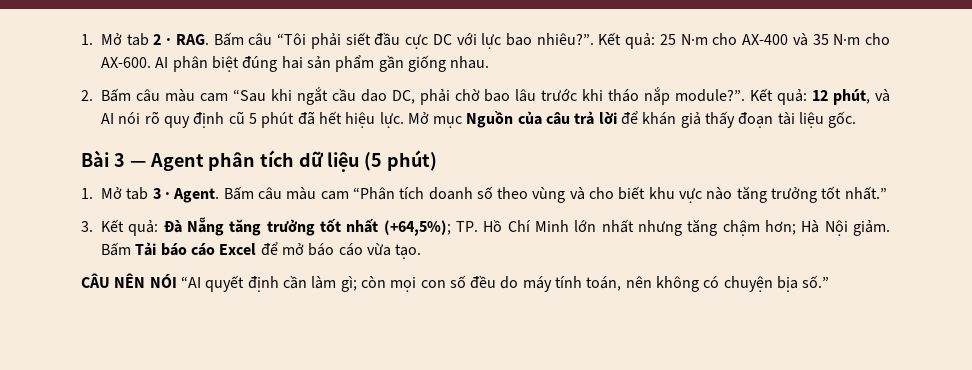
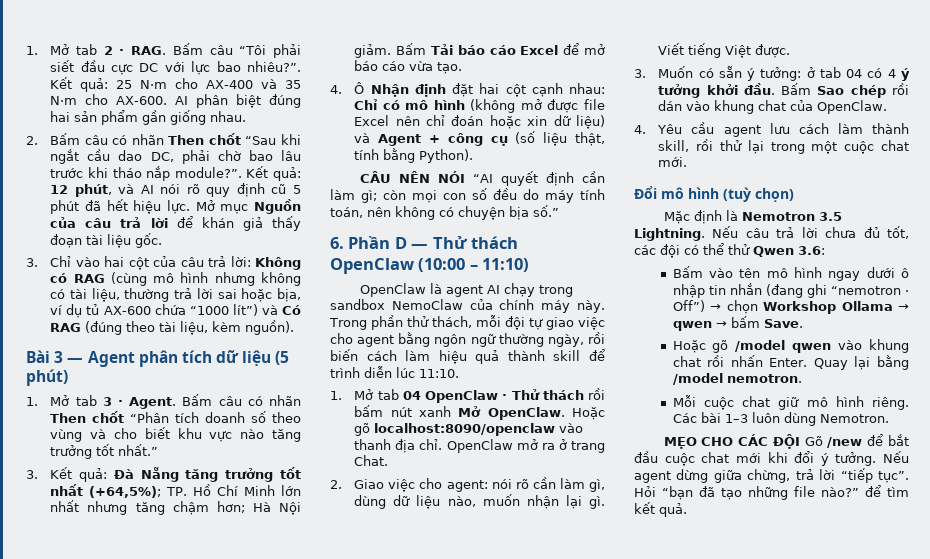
[164,89,228,102] màu cam -> [112,133,241,145] có nhãn Then chốt
(857, 119) none -> [26,256,302,270] [50,272,301,286] [50,288,302,302] [50,304,302,318] [50,320,295,335] // 3. Chỉ vào hai cột của câu trả lời: Không có RAG (cùng mô hình nhưng không có tài liệu, thường trả lời sai hoặc bịa, ví dụ tủ AX-600 chứa “1000 lít”) và Có RAG (đúng theo tài liệu, kèm nguồn).
[286,187,349,200] màu cam -> [247,395,302,406] [50,411,125,423] có nhãn Then chốt
(422, 251) none -> [330,82,605,97] [354,99,605,113] [354,115,605,129] [354,131,605,146] [354,148,474,163] // 4. Ô Nhận định đặt hai cột cạnh nhau: Chỉ có mô hình (không mở được file Excel nên chỉ đoán hoặc xin dữ liệu) và Agent + công cụ (số liệu thật, tính bằng Python).
(830, 281) none -> [330,236,519,249] [330,258,530,274] [359,283,573,297] [330,299,606,313] [329,315,605,330] [330,332,605,347] [330,349,605,364] [330,366,459,378] [330,388,605,403] [354,405,605,420] [354,423,584,436] [354,439,605,453] [354,455,389,466] [330,477,605,492] [354,494,605,509] [658,43,791,58] [634,66,910,81] [658,83,909,98] [658,100,888,114] [634,122,909,137] [658,139,909,154] [658,157,688,167] [634,186,794,202] [663,210,842,224] [634,226,909,241] [634,243,825,258] [672,266,909,281] [672,283,909,298] [672,300,909,314] [672,316,803,331] [672,339,909,353] [672,355,909,370] [672,373,802,385] [672,395,909,410] [672,412,889,426] [663,434,909,449] [634,451,909,466] [634,468,909,483] [634,485,909,500] [634,502,687,517] // 6. Phần D — Thử thách OpenClaw (10:00 – 11:10) // OpenClaw là agent AI chạy trong sandbox NemoClaw của chính máy này. Trong phần thử thách, mỗi đội tự giao việc cho agent bằng ngôn ngữ thường ngày, rồi biến cách làm hiệu quả thành skill để trình diễn lúc 11:10. // 1. Mở tab 04 OpenClaw · Thử thách rồi bấm nút xanh Mở OpenClaw. Hoặc gõ localhost:8090/openclaw vào thanh địa chỉ. OpenClaw mở ra ở trang Chat. // 2. Giao việc cho agent: nói rõ cần làm gì, dùng dữ liệu nào, muốn nhận lại gì. Viết tiếng Việt được. // 3. Muốn có sẵn ý tưởng: ở tab 04 có 4 ý tưởng khởi đầu. Bấm Sao chép rồi dán vào khung chat của OpenClaw. // 4. Yêu cầu agent lưu cách làm thành skill, rồi thử lại trong một cuộc chat mới. // Đổi mô hình (tuỳ chọn) // Mặc định là Nemotron 3.5 Lightning. Nếu câu trả lời chưa đủ tốt, các đội có thể thử Qwen 3.6: // Bấm vào tên mô hình ngay dưới ô nhập tin nhắn (đang ghi “nemotron · Off”) → chọn Workshop Ollama → qwen → bấm Save. // Hoặc gõ /model qwen vào khung chat rồi nhấn Enter. Quay lại bằng /model nemotron. // Mỗi cuộc chat giữ mô hình riêng. Các bài 1–3 luôn dùng Nemotron. // MẸO CHO CÁC ĐỘI Gõ /new để bắt đầu cuộc chat mới khi đổi ý tưởng. Nếu agent dừng giữa chừng, trả lời “tiếp tục”. Hỏi “bạn đã tạo những file nào?” để tìm kết quả.

